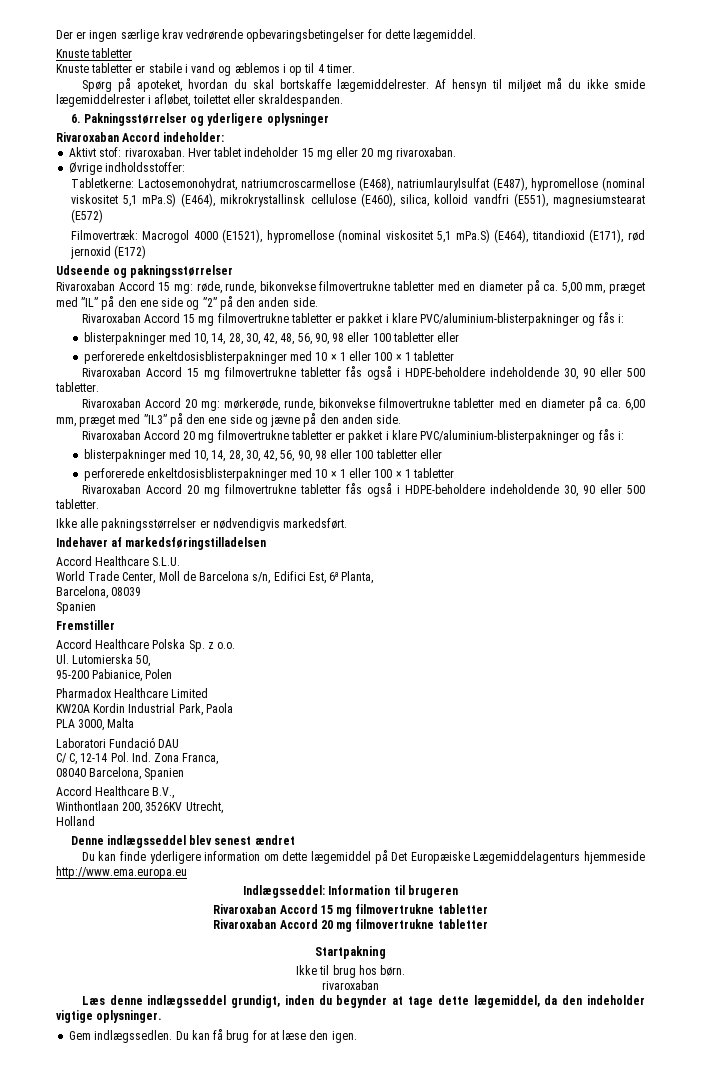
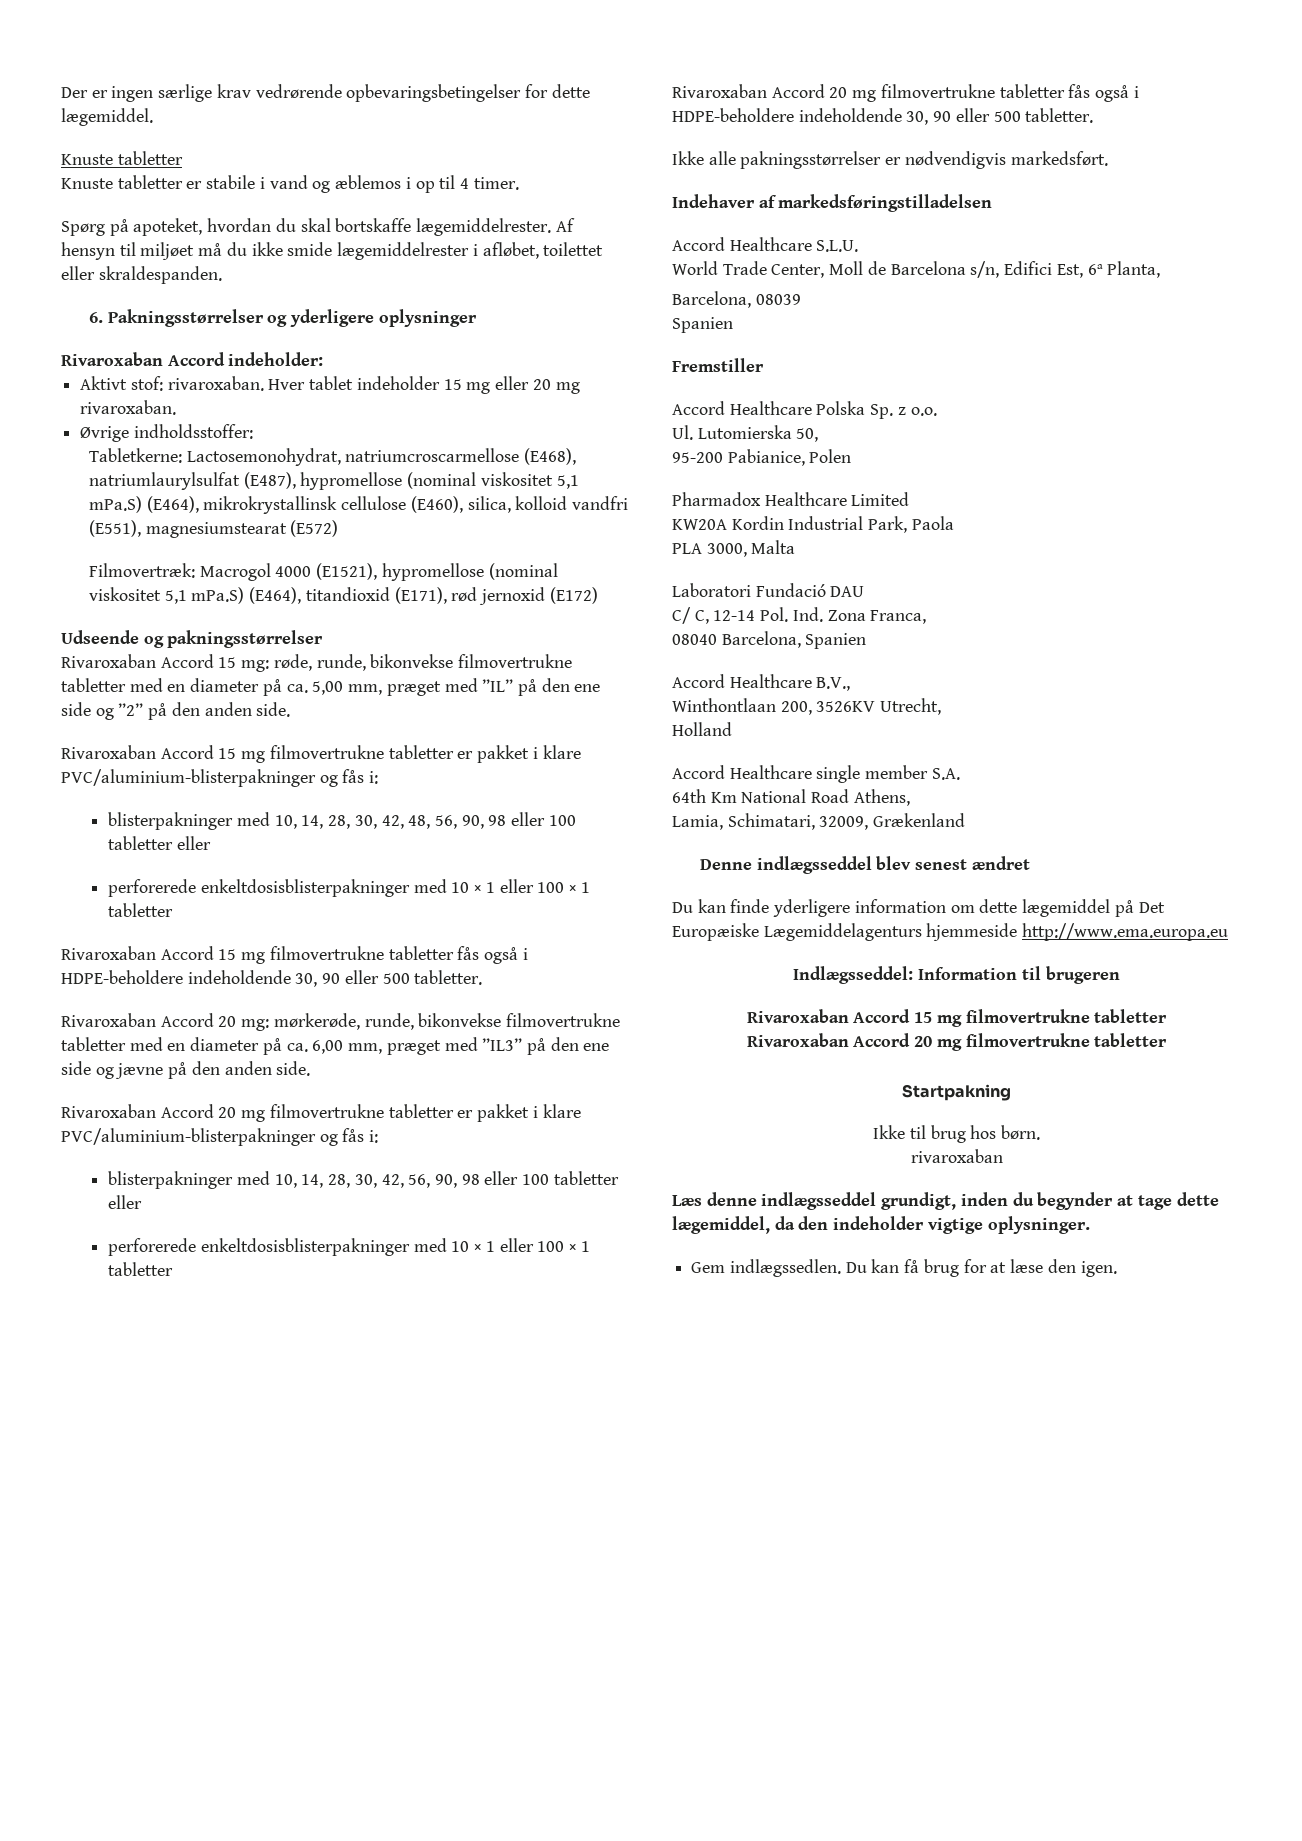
(95, 821) none -> [672,765,960,783] [672,789,910,806] [672,813,966,830] // Accord Healthcare single member S.A. // 64th Km National Road Athens, // Lamia, Schimatari, 32009, Grækenland

